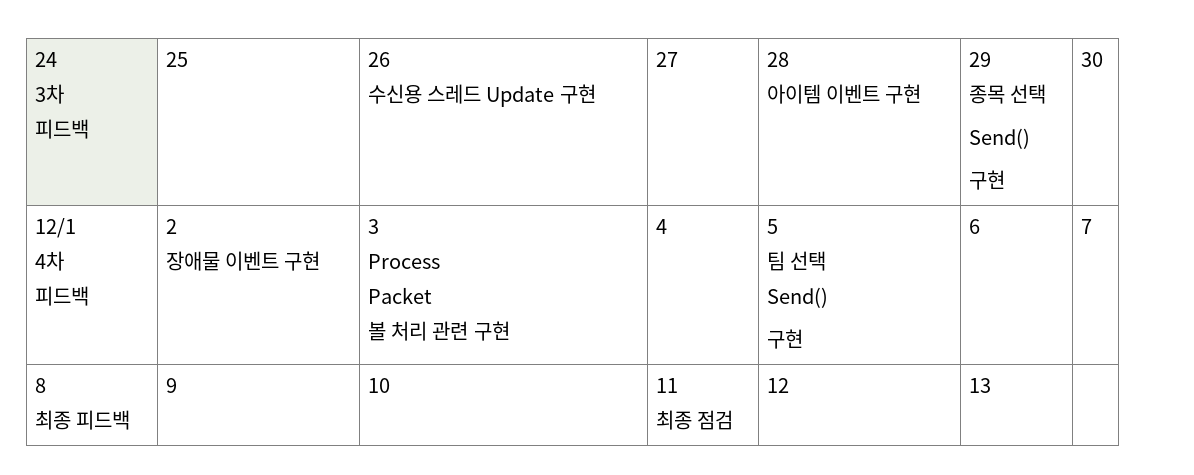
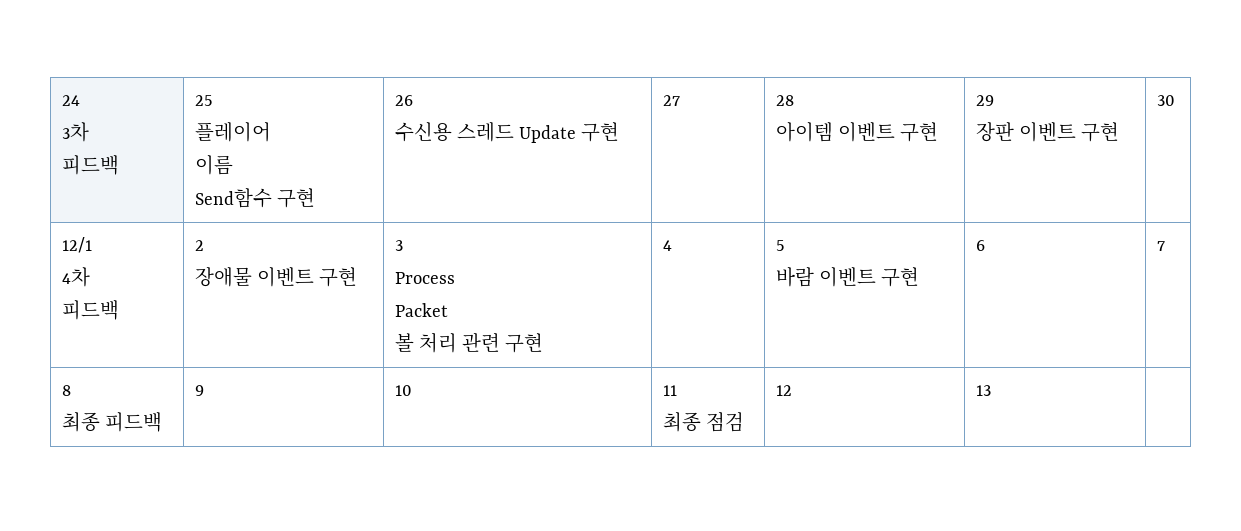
(188, 59) none -> [194,122,271,142] [194,155,233,175] [194,188,315,208] // 플레이어 // 이름 // Send함수 구현
[968,84,1046,104] [968,128,1030,149] 종목 선택 // Send() // -> [975,122,1076,142] 장판 이벤트
[766,251,826,271] [766,287,828,308] 팀 선택 // Send() // -> [775,267,876,287] 바람 이벤트

